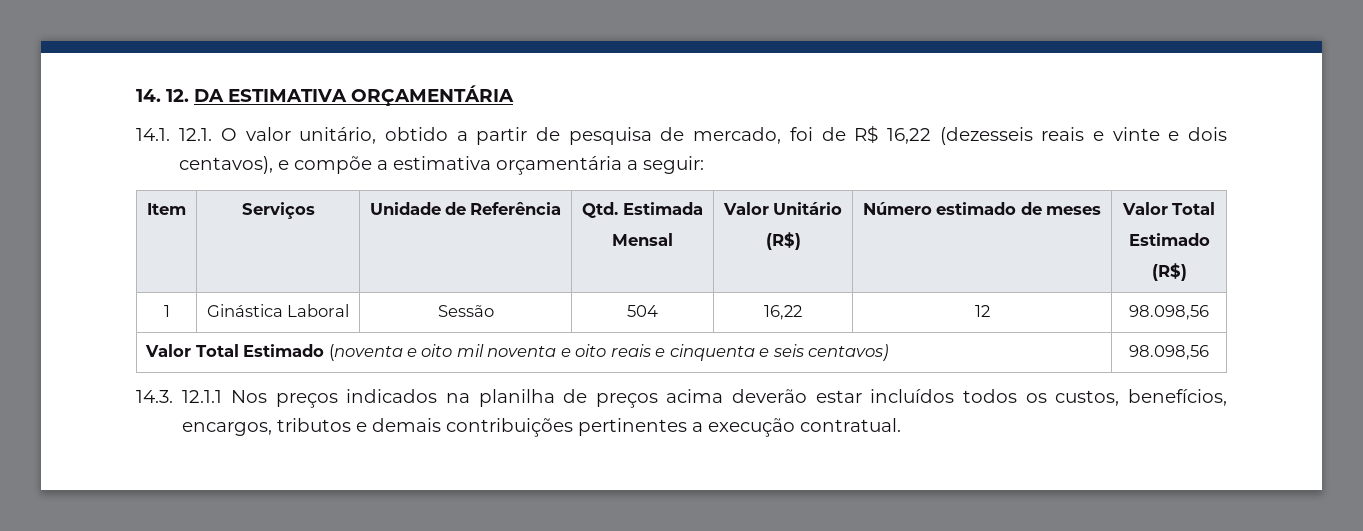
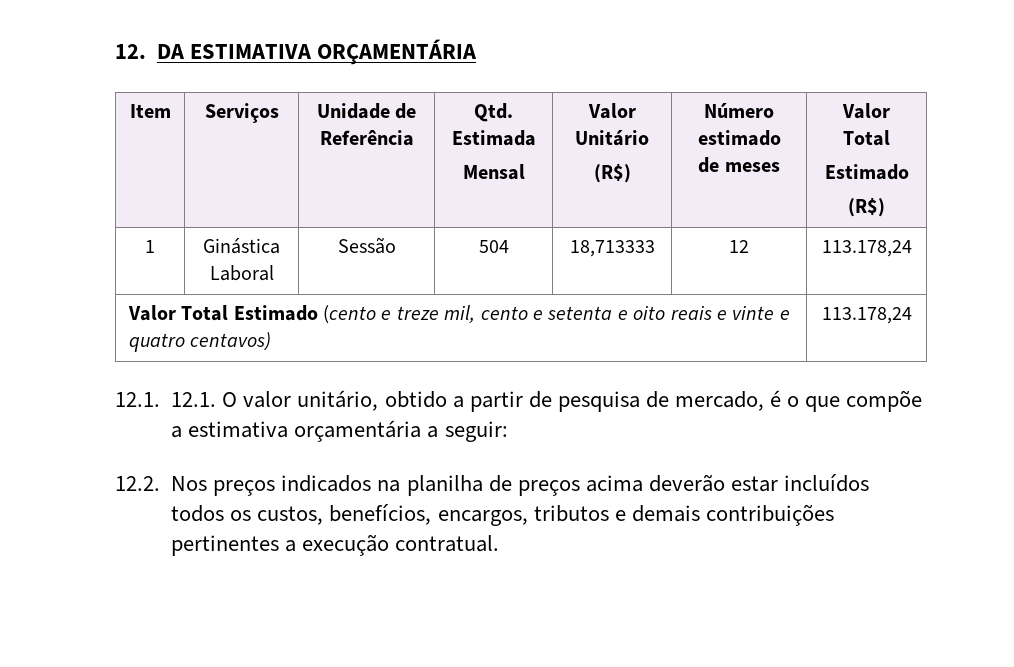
[136,89,161,102] 14. -> (115, 51) none
[136,125,1227,145] [179,156,705,175] // 14.1. 12.1. O valor unitário, obtido a partir de pesquisa de mercado, foi de R$ 16,22 (dezesseis reais e vinte e dois centavos), e compõe a estimativa orçamentária a seguir: -> (478, 52) none
[764,305,802,320] 16,22 -> [569,240,655,257] 18,713333
[1129,305,1209,320] 98.098,56 -> [821,240,912,257] 113.178,24
[328,344,888,361] [1129,345,1209,360] [136,390,223,403] (noventa e oito mil noventa e oito reais e cinquenta e seis centavos) | 98.098,56 // 14.3. 12.1.1 -> [323,305,790,324] [128,332,272,352] [821,307,912,324] [115,390,923,412] [171,420,508,442] [115,476,160,491] (cento e treze mil, cento e setenta e oito reais e vinte e quatro centavos) | 113.178,24 // 12.1. 12.1. O valor unitário, obtido a partir de pesquisa de mercado, é o que compõe a estimativa orçamentária a seguir: // 12.2.

